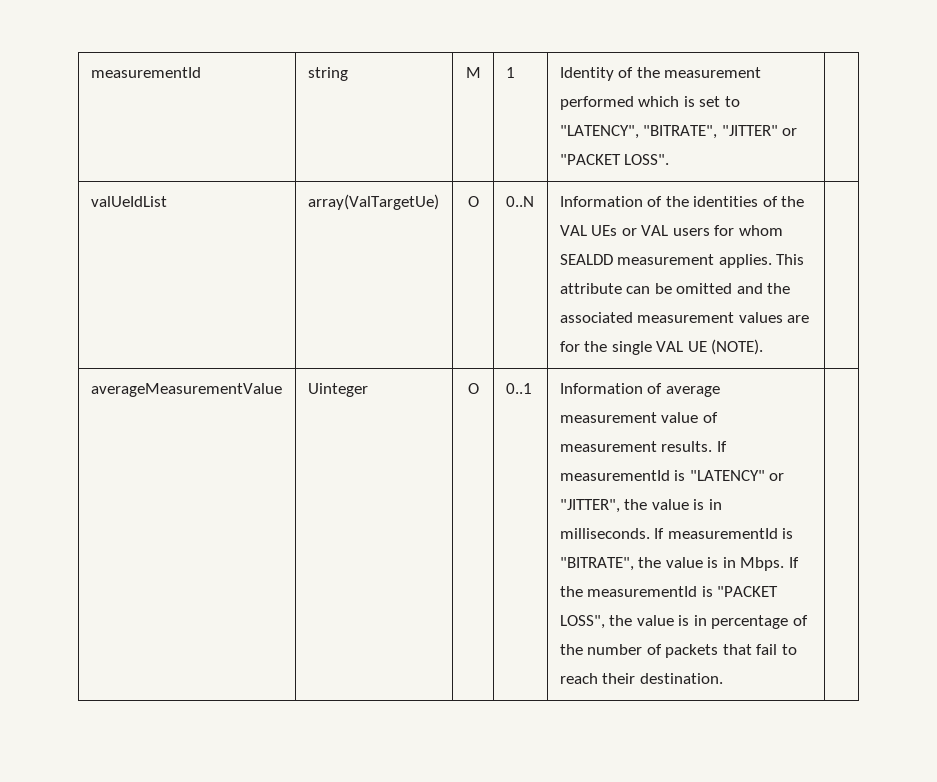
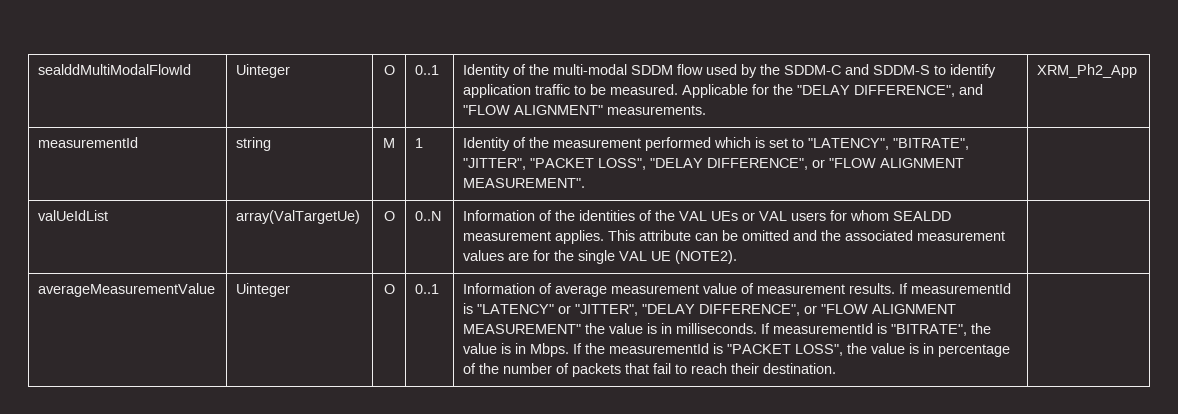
(90, 72) none -> [38,64,192,75] [236,64,291,78] [383,65,395,75] [415,65,440,75] [463,64,997,78] [463,84,984,98] [463,105,707,115] [1037,64,1138,78] sealddMultiModalFlowId | Uinteger | O | 0..1 | Identity of the multi-modal SDDM flow used by the SDDM-C and SDDM-S to identify application traffic to be measured. Applicable for the "DELAY DIFFERENCE", and "FLOW ALIGNMENT" measurements. | XRM_Ph2_App //
[721,125,798,136] [559,154,670,165] "JITTER" or "PACKET LOSS". -> [463,158,965,170] [463,178,586,188] "JITTER", "PACKET LOSS", "DELAY DIFFERENCE", or "FLOW ALIGNMENT MEASUREMENT".
[711,339,764,355] (NOTE). -> [675,250,738,264] (NOTE2).
(620, 506) none -> [642,304,957,316] [463,324,582,334] "DELAY DIFFERENCE", or "FLOW ALIGNMENT MEASUREMENT"

